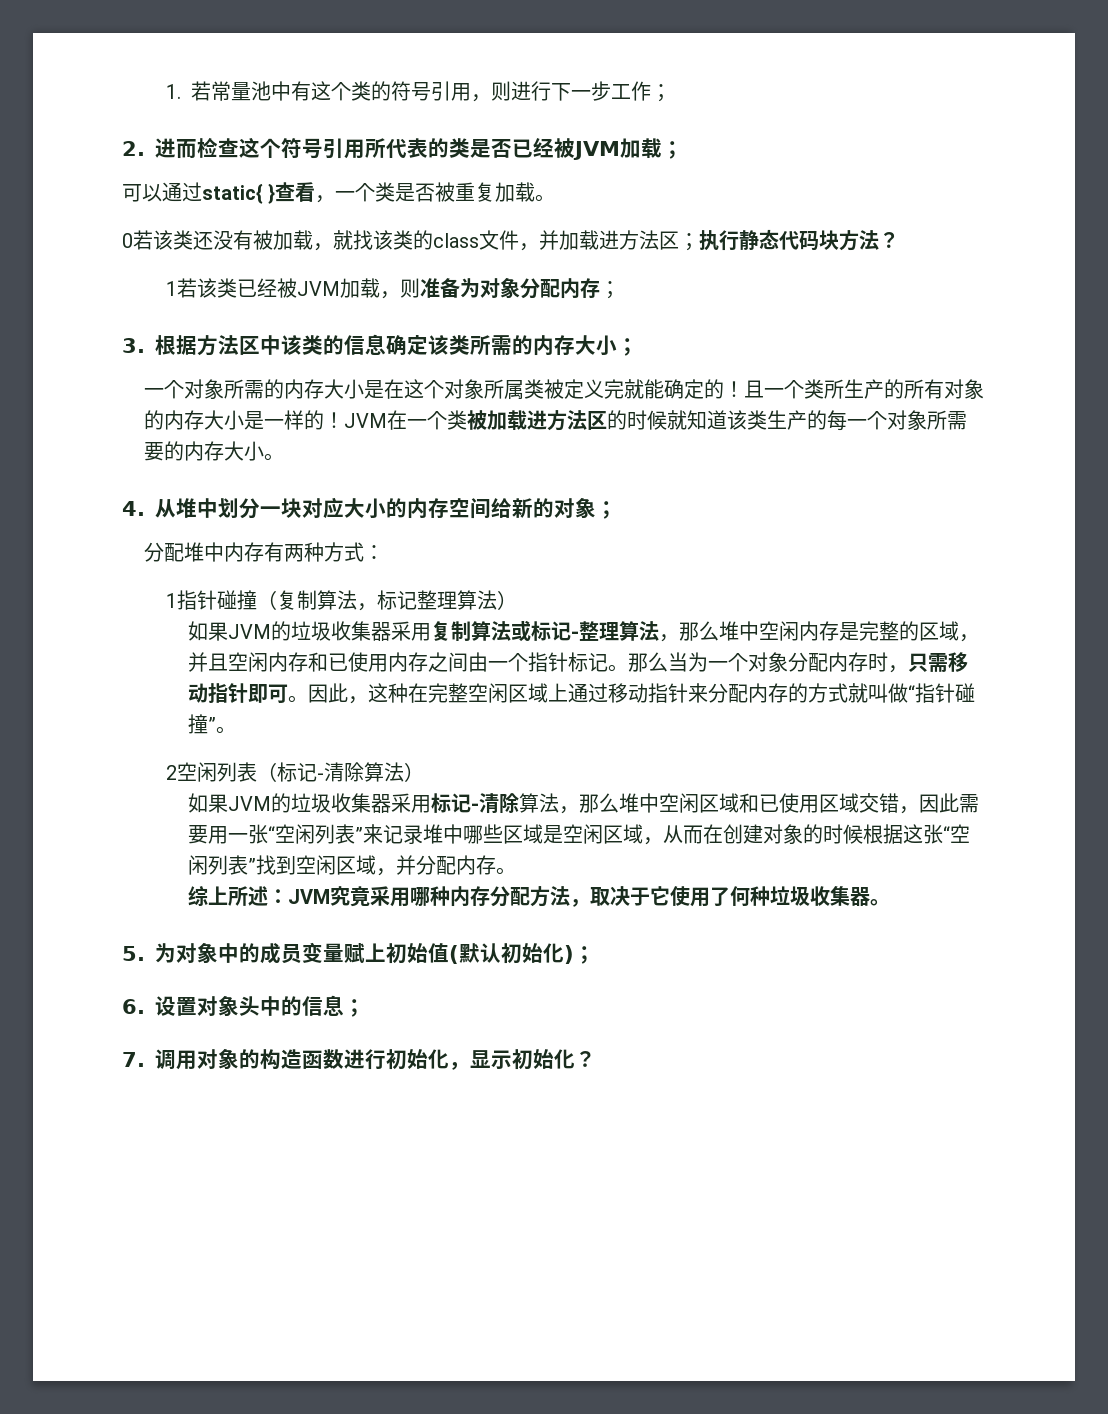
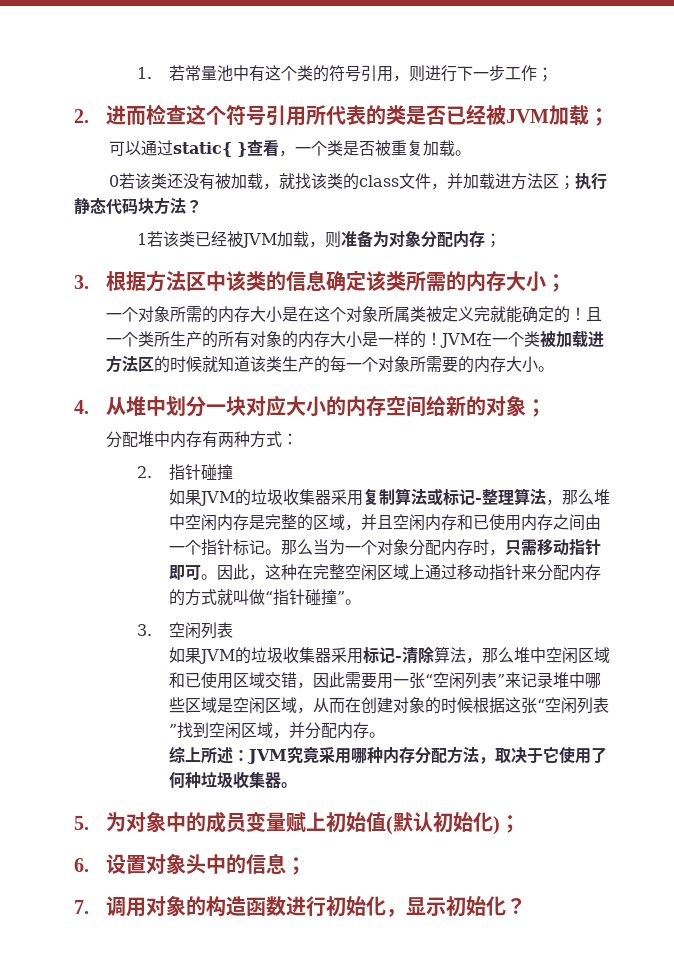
[166,590,518,611] 1指针碰撞（复制算法，标记整理算法） -> [137,464,233,481] 2.指针碰撞
[166,762,425,782] 2空闲列表（标记-清除算法） -> [137,622,233,639] 3.空闲列表

